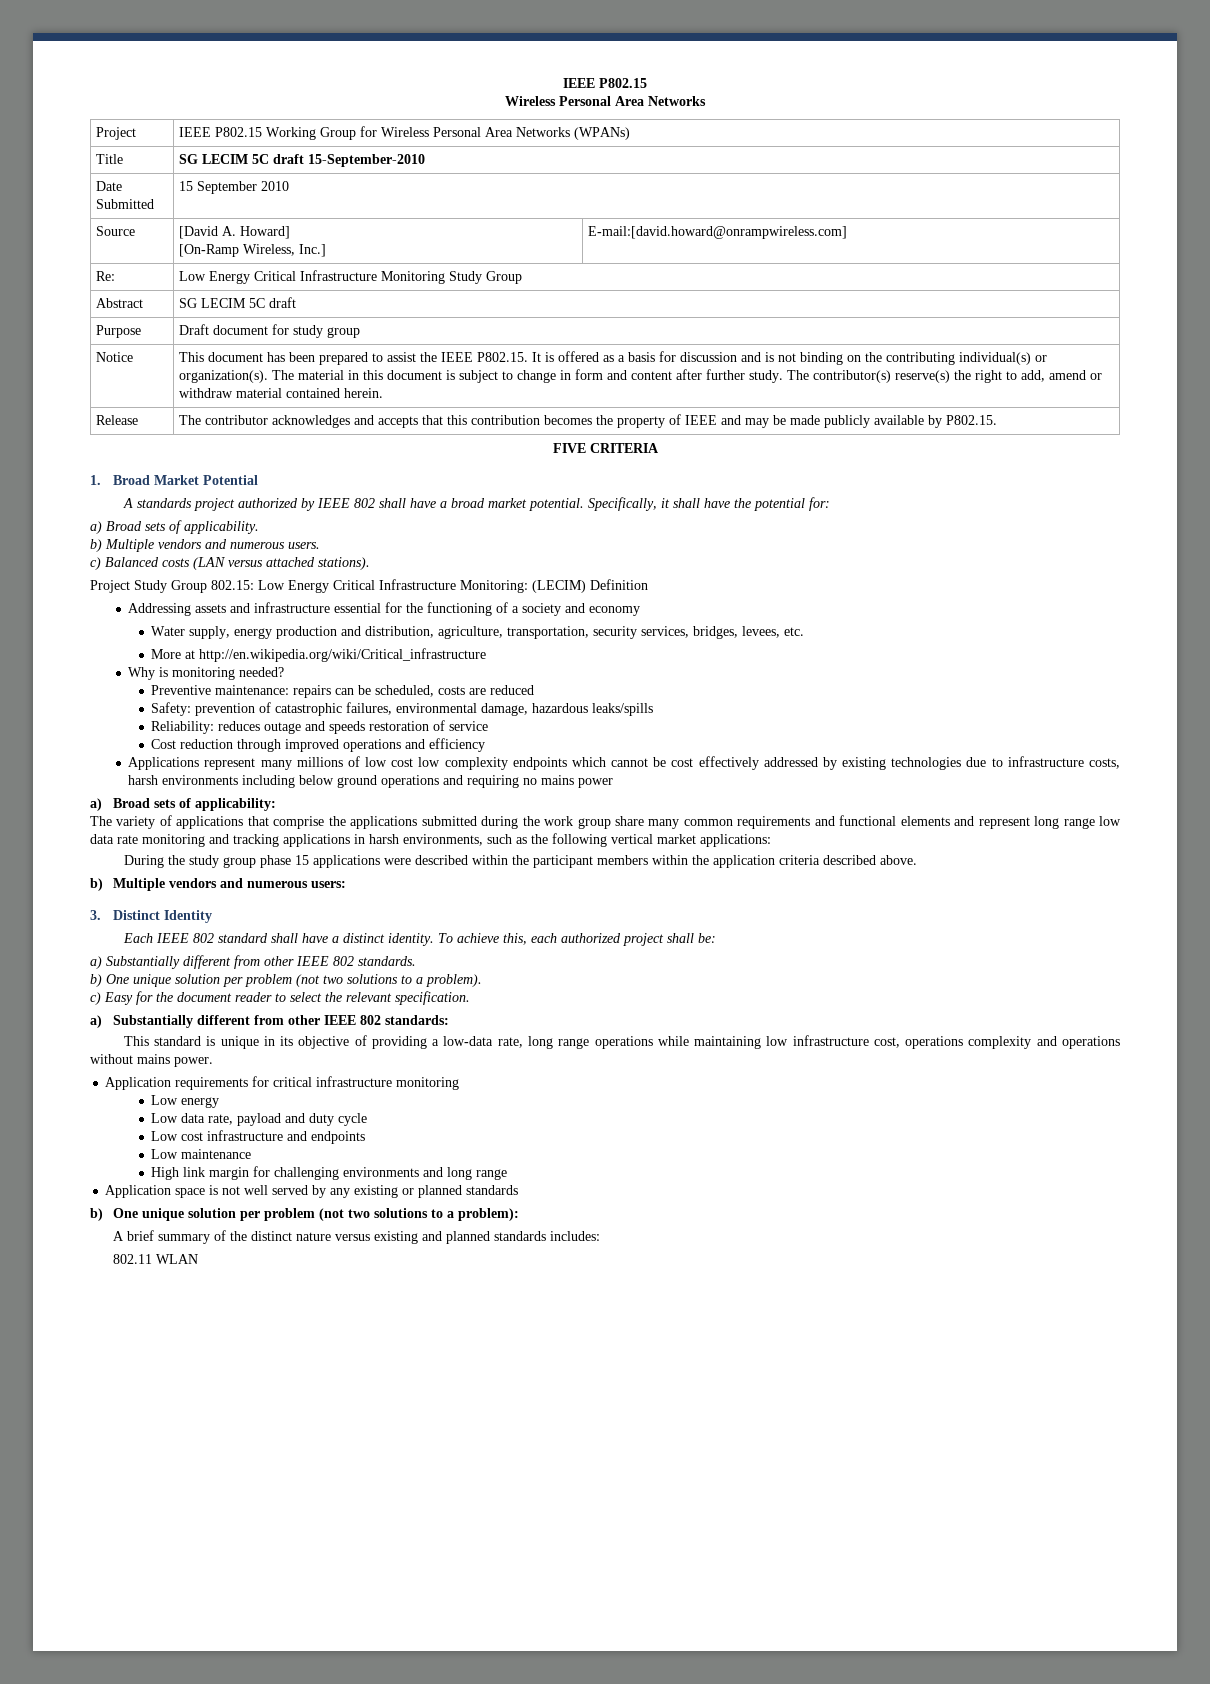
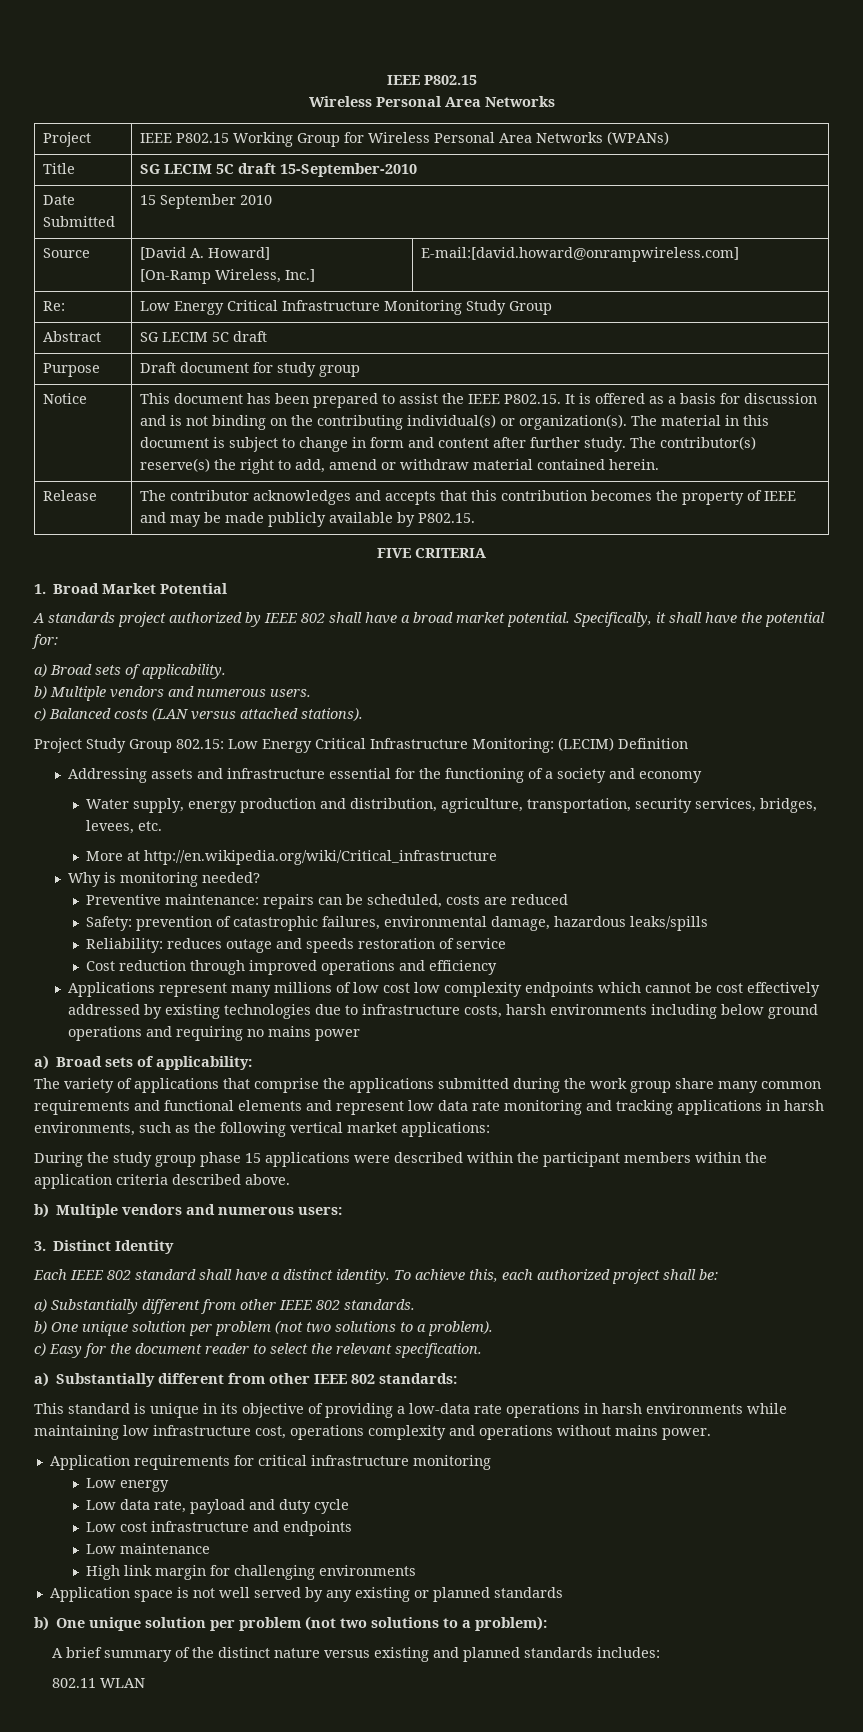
[1034,816,1095,829] long range -> (404, 1108) none
[497,1036,653,1049] rate, long range operations -> [474,1403,743,1418] rate operations in harsh environments
[423,1167,508,1180] and long range -> (416, 1570) none

